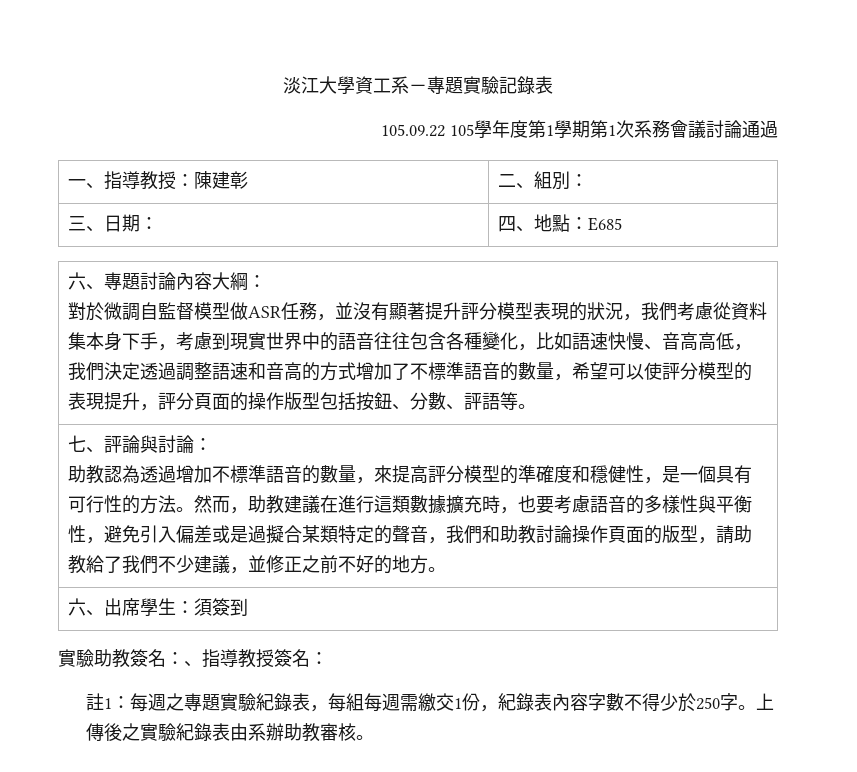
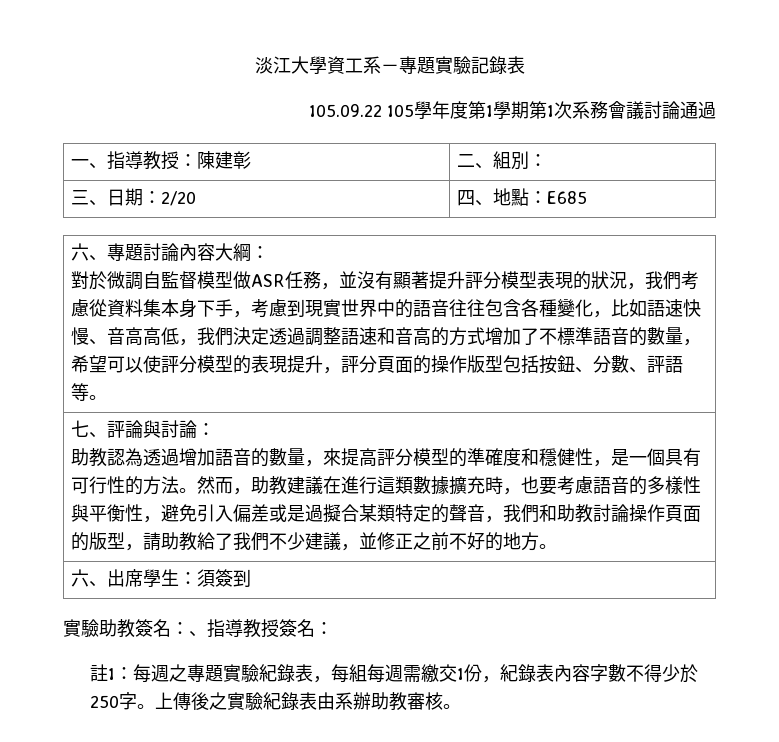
(159, 223) none -> [160,191,196,206] 2/20
[212,465,267,483] 不標準 -> (215, 457) none

